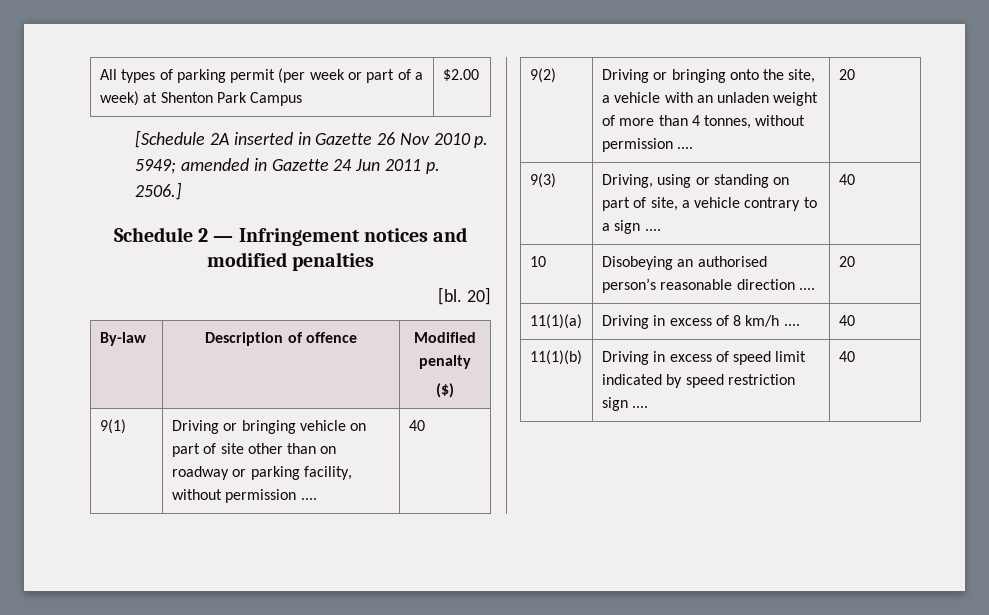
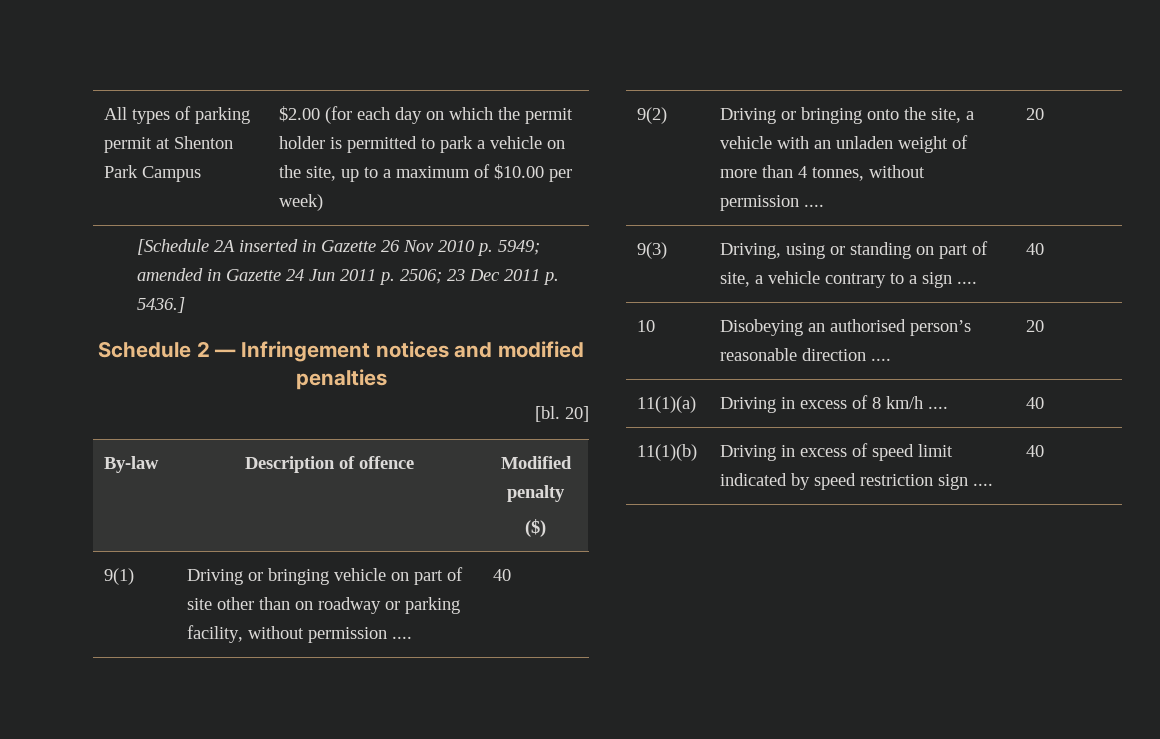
[278,68,424,83] [99,91,139,106] (per week or part of a week) -> (153, 145) none
(479, 75) none -> [325,106,574,124] [279,136,566,153] [279,164,573,182] [279,194,324,211] (for each day on which the permit holder is permitted to park a vehicle on the site, up to a maximum of $10.00 per week)
[135,182,183,200] 2506.] -> [400,269,560,285] [137,297,186,313] 2506; 23 Dec 2011 p. 5436.]

